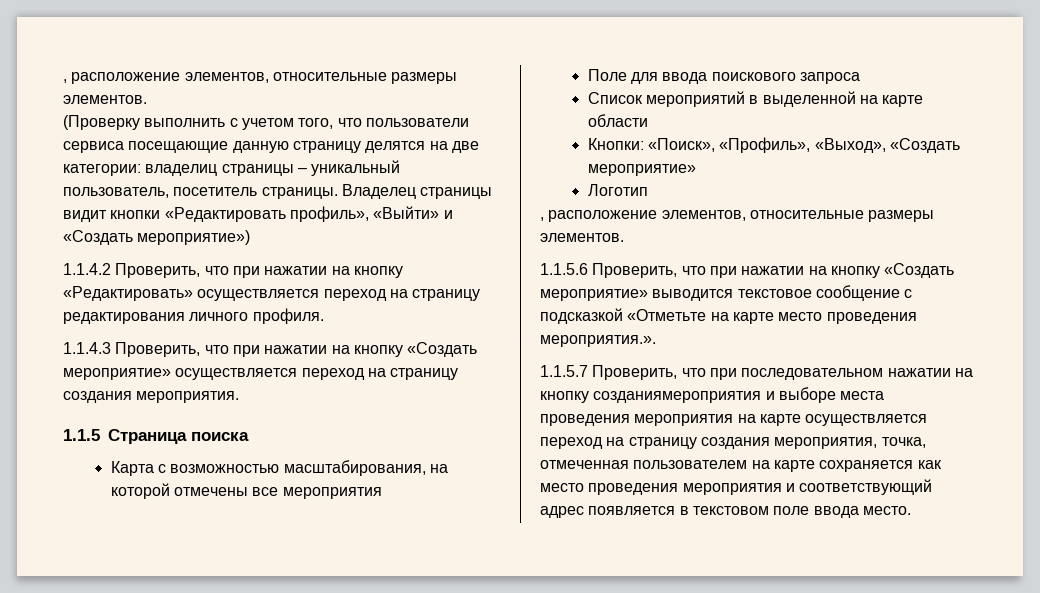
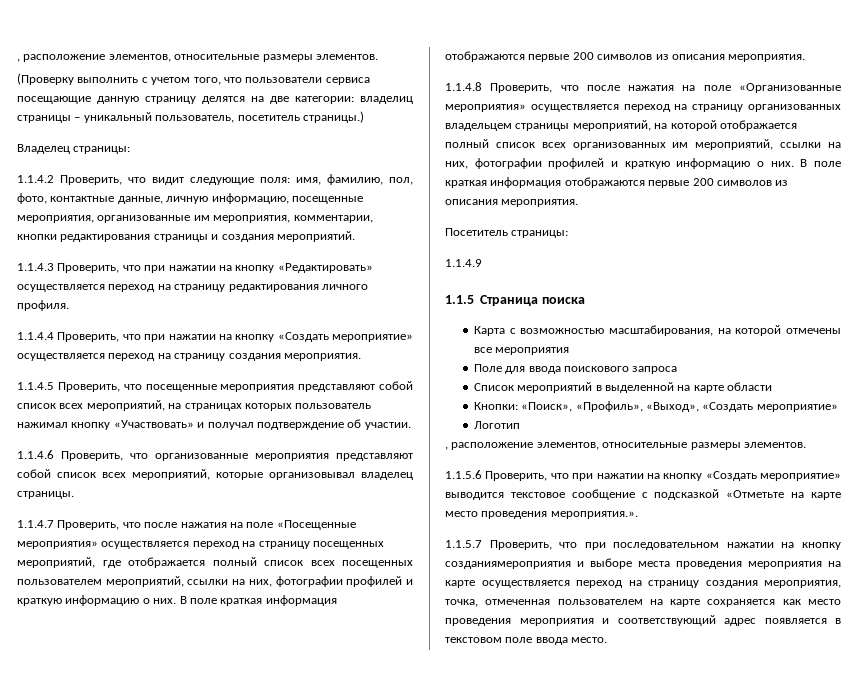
[261,184,493,199] [63,206,453,222] [63,230,251,245] [63,263,111,275] страницы. Владелец страницы видит кнопки «Редактировать профиль», «Выйти» и «Создать мероприятие») // 1.1.4.2 -> [302,111,364,123] [17,144,131,154] [17,174,413,185] [17,193,363,204] [17,215,373,223] [17,231,355,242] [17,263,54,271] страницы.) // Владелец страницы: // 1.1.4.2 Проверить, что видит следующие поля: имя, фамилию, пол, фото, контактные данные, личную информацию, посещенные мероприятия, организованные им мероприятия, комментарии, кнопки редактирования страницы и создания мероприятий. // 1.1.4.3
[63,342,111,354] 1.1.4.3 -> [17,332,54,340] 1.1.4.4
(240, 397) none -> [17,381,413,392] [17,400,372,411] [17,419,411,430] [17,450,413,461] [17,469,413,480] [17,491,74,499] [17,520,356,530] [17,541,384,549] [17,557,413,568] [17,576,414,587] [17,595,337,606] [445,51,806,62] [445,82,841,93] [445,104,841,112] [445,120,797,131] [445,139,841,150] [445,158,841,169] [445,177,789,188] [445,199,579,207] [445,228,569,238] [445,259,482,267] // 1.1.4.5 Проверить, что посещенные мероприятия представляют собой список всех мероприятий, на страницах которых пользователь нажимал кнопку «Участвовать» и получал подтверждение об участии. // 1.1.4.6 Проверить, что организованные мероприятия представляют собой список всех мероприятий, которые организовывал владелец страницы. // 1.1.4.7 Проверить, что после нажатия на поле «Посещенные мероприятия» осуществляется переход на страницу посещенных мероприятий, где отображается полный список всех посещенных пользователем мероприятий, ссылки на них, фотографии профилей и краткую информацию о них. В поле краткая информация отображаются первые 200 символов из описания мероприятия. // 1.1.4.8 Проверить, что после нажатия на поле «Организованные мероприятия» осуществляется переход на страницу организованных владельцем страницы мероприятий, на которой отображается полный список всех организованных им мероприятий, ссылки на них, фотографии профилей и краткую информацию о них. В поле краткая информация отображаются первые 200 символов из описания мероприятия. // Посетитель страницы: // 1.1.4.9

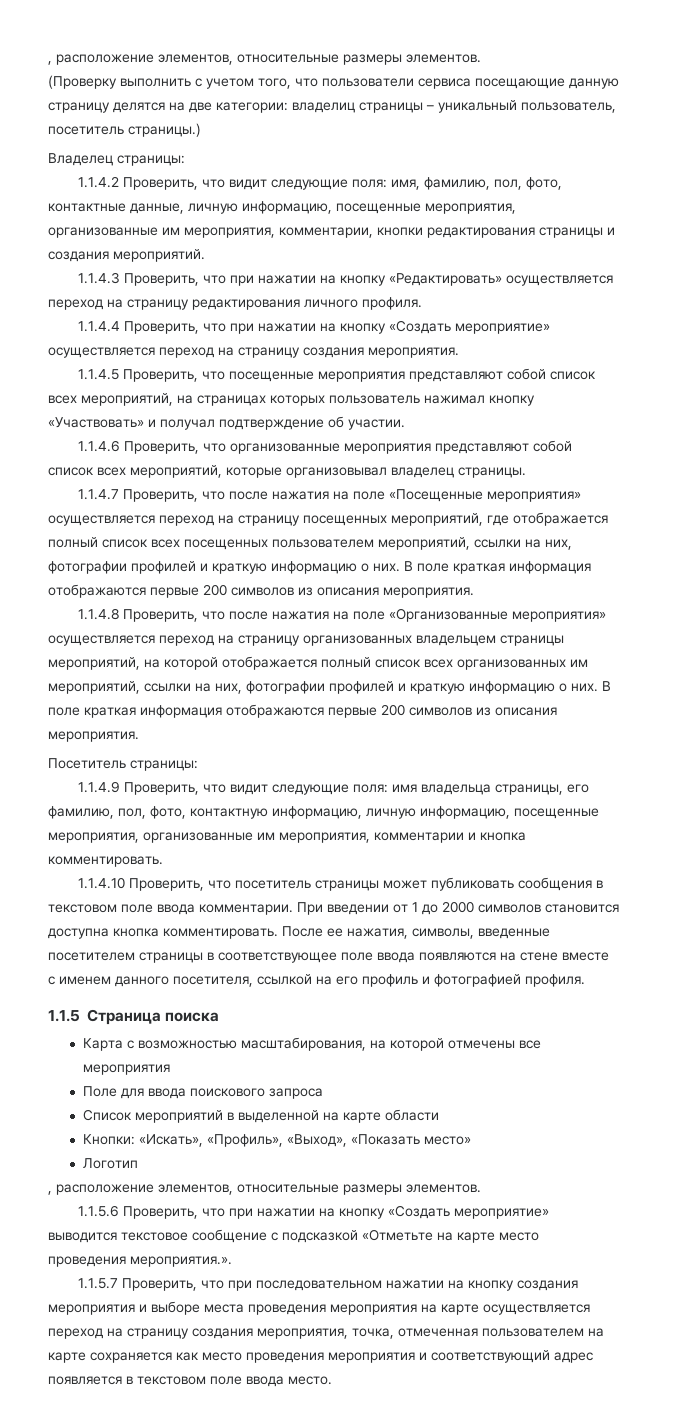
(482, 263) none -> [123,782,589,795] [48,806,599,819] [48,832,526,843] [48,856,163,867] [77,877,603,891] [48,901,619,915] [48,926,550,939] [48,952,609,963] [48,974,585,987] Проверить, что видит следующие поля: имя владельца страницы, его фамилию, пол, фото, контактную информацию, личную информацию, посещенные мероприятия, организованные им мероприятия, комментарии и кнопка комментировать. // 1.1.4.10 Проверить, что посетитель страницы может публиковать сообщения в текстовом поле ввода комментарии. При введении от 1 до 2000 символов становится доступна кнопка комментировать. После ее нажатия, символы, введенные посетителем страницы в соответствующее поле ввода появляются на стене вместе с именем данного посетителя, ссылкой на его профиль и фотографией профиля.
[521,402,573,412] «Поиск», -> [138,1134,203,1147] «Искать»,
[702,402,838,412] «Создать мероприятие» -> [350,1134,471,1145] «Показать место»
[445,561,571,569] созданиямероприятия -> [516,1280,578,1291] [48,1304,135,1315] создания мероприятия

